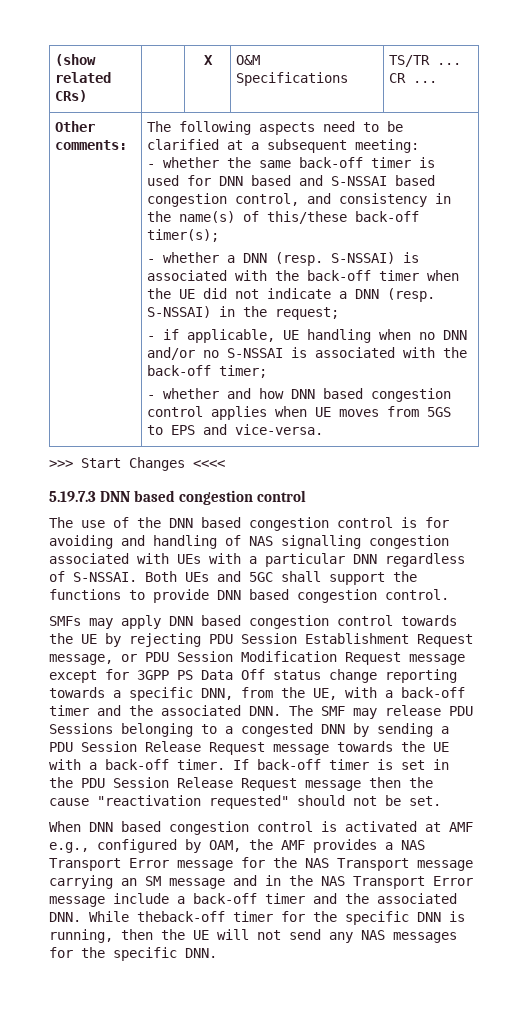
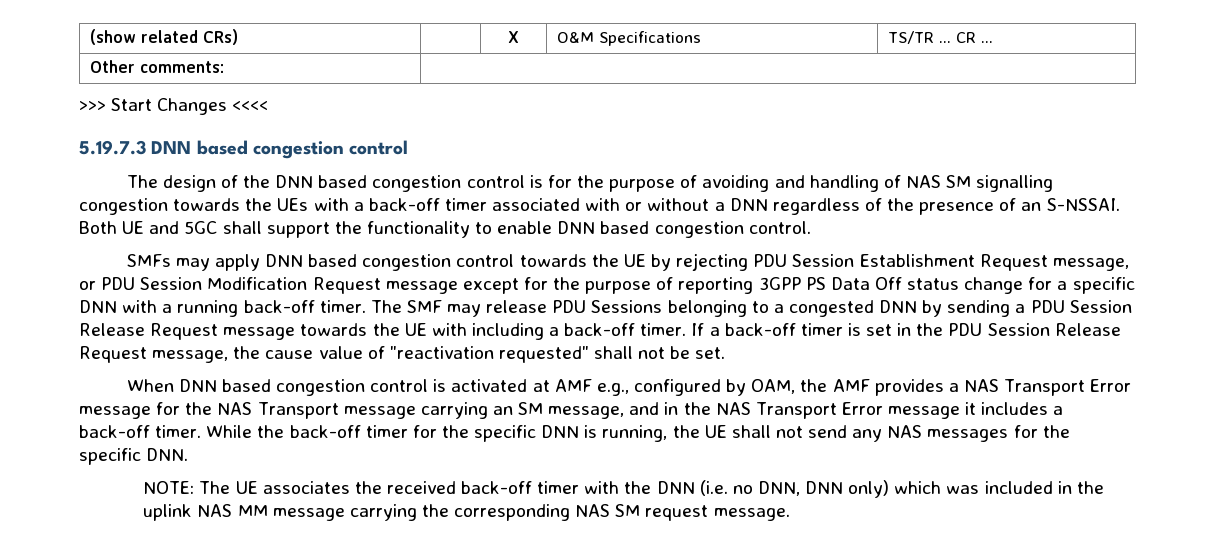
[147,121,404,135] [147,139,420,153] [147,157,436,168] [147,175,436,186] [147,193,452,207] [147,211,420,224] [147,229,220,242] [147,252,420,266] [147,270,460,281] [147,288,436,302] [147,306,340,320] [147,329,468,343] [147,347,468,360] [147,365,268,378] [147,388,452,402] [147,406,452,420] [147,424,324,435] The following aspects need to be clarified at a subsequent meeting: // - whether the same back-off timer is used for DNN based and S-NSSAI based congestion control, and consistency in the name(s) of this/these back-off timer(s); // - whether a DNN (resp. S-NSSAI) is associated with the back-off timer when the UE did not indicate a DNN (resp. S-NSSAI) in the request; // - if applicable, UE handling when no DNN and/or no S-NSSAI is associated with the back-off timer; // - whether and how DNN based congestion control applies when UE moves from 5GS to EPS and vice-versa. -> (224, 67) none
[81,520,105,528] use -> [162,175,216,192] design
(449, 522) none -> [576,175,698,192] the purpose of
(273, 541) none -> [946,175,972,188] SM
[49,553,169,564] associated with -> [173,198,273,211] towards the
[265,553,465,567] [49,571,65,582] particular DNN regardless of -> [368,198,1042,215] back-off timer associated with or without a DNN regardless of the presence of an
[185,572,209,582] UEs -> [122,221,145,234] UE
[49,589,209,603] functions to provide -> [366,221,553,238] functionality to enable
(129, 674) none -> [553,277,754,294] the purpose of reporting
[385,669,457,683] [49,687,465,701] [49,705,281,716] reporting towards a specific DNN, from the UE, with a back-off timer and the associated DNN. -> [1028,277,1135,294] [79,300,366,317] for a specific DNN with a running back-off timer.
(81, 764) none -> [471,323,544,340] including
(249, 764) none -> [709,327,720,336] a
[305,777,433,791] [49,798,89,806] message then the cause -> [152,346,385,363] message, the cause value of
[297,795,345,806] should -> [594,346,634,359] shall
[169,878,225,889] message -> [548,406,625,419] message,
[113,893,457,904] [49,911,225,922] include a back-off timer and the associated DNN. While theback-off -> [965,402,1064,415] [79,425,361,438] it includes a back-off timer. While the back-off
[121,929,249,940] then the UE will -> [672,425,771,438] the UE shall
(217, 953) none -> [143,480,1104,498] [143,504,790,521] // NOTE: The UE associates the received back-off timer with the DNN (i.e. no DNN, DNN only) which was included in the uplink NAS MM message carrying the corresponding NAS SM request message.

